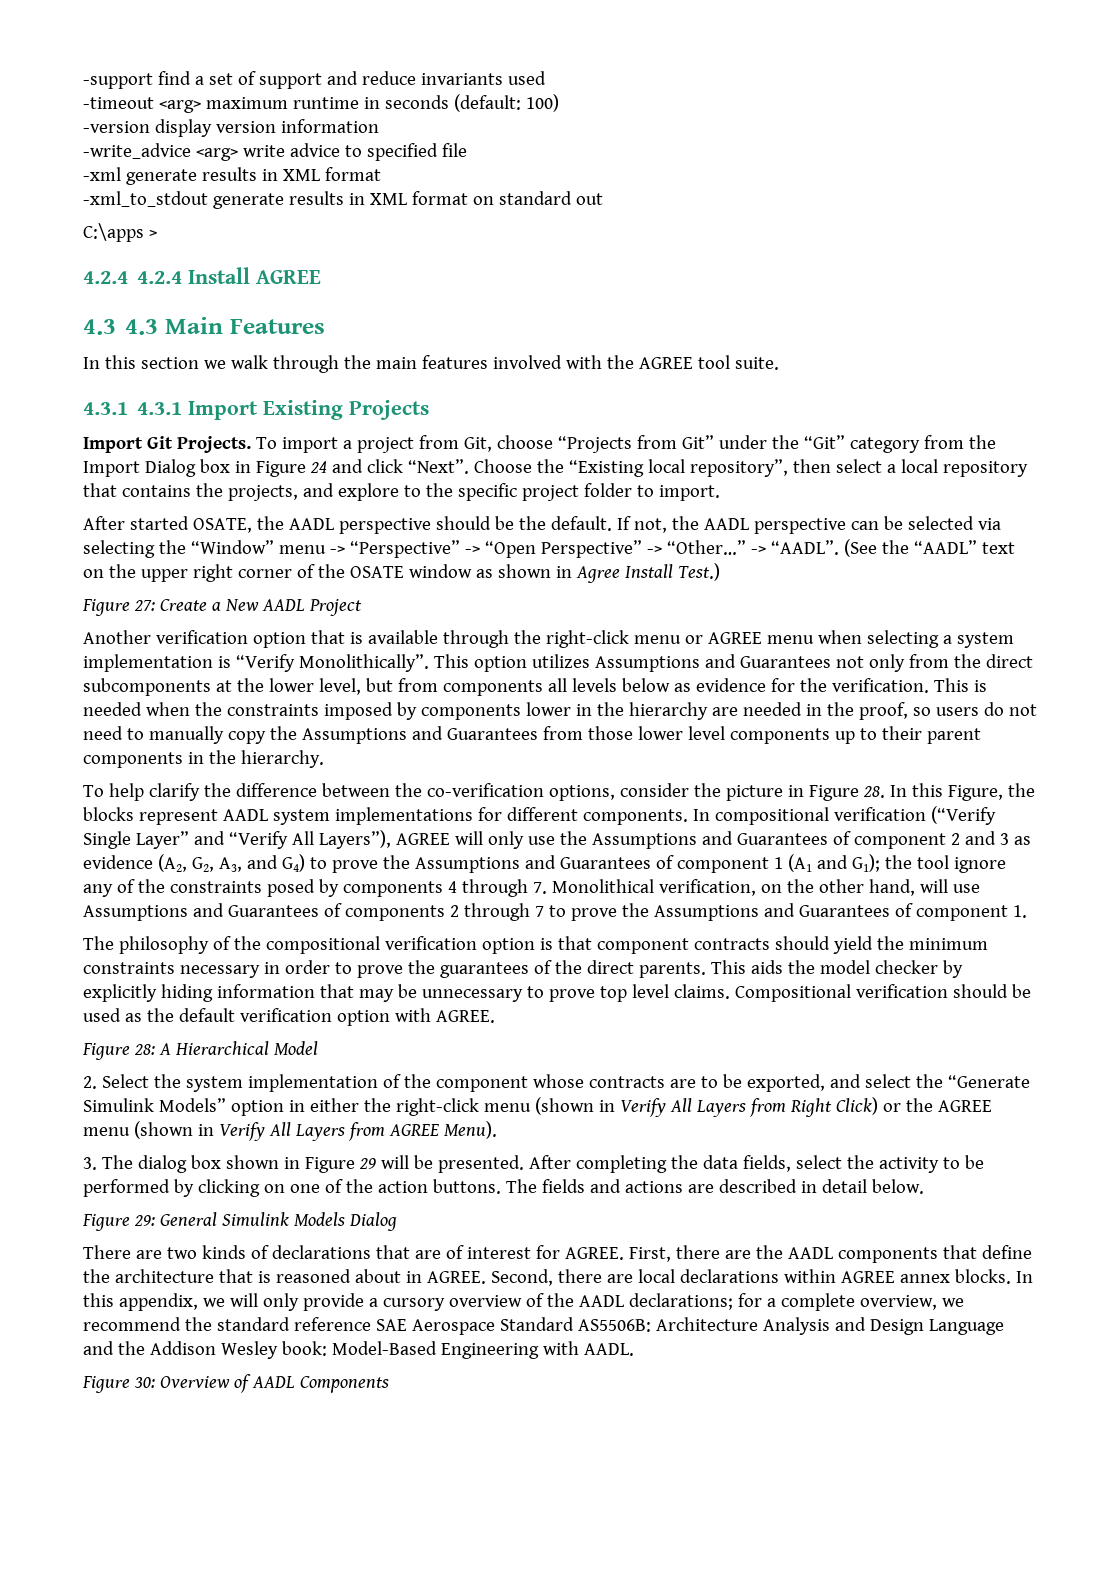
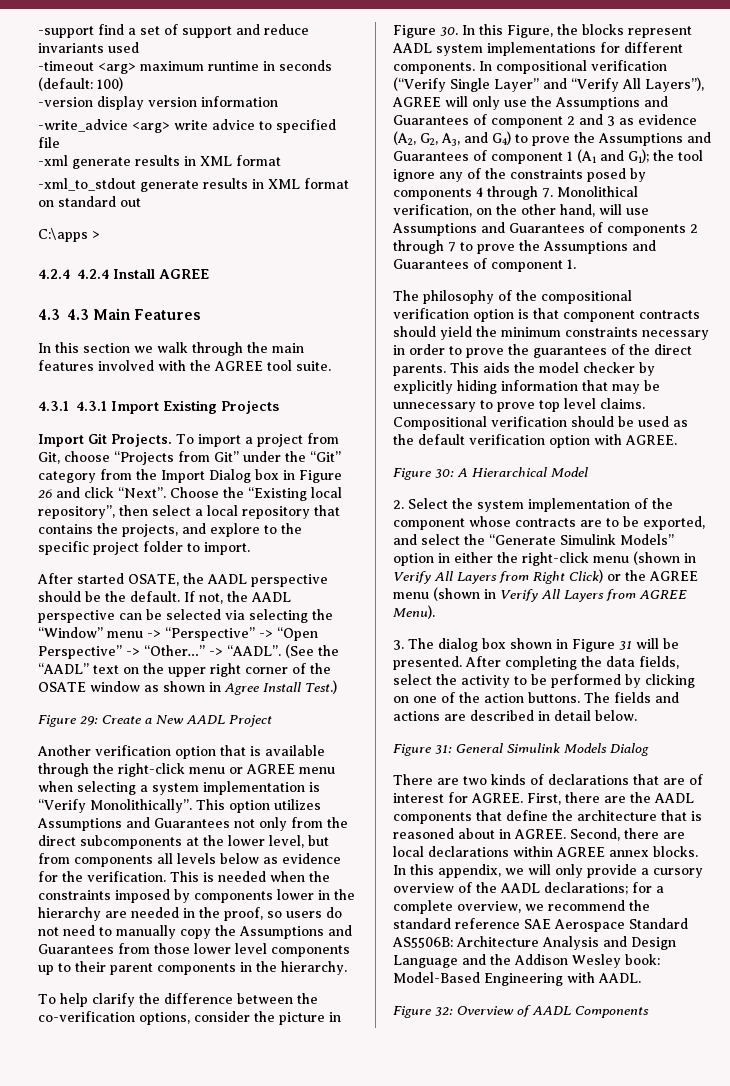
[309,461,327,473] 24 -> [38,489,52,498] 26
[133,600,155,611] 27: -> [80,716,98,726] 29:
[862,786,885,798] 28. -> [440,27,458,36] 30.
[133,1044,155,1055] 28: -> [435,469,454,478] 30:
[358,1158,376,1169] 29 -> [619,641,632,650] 31
[133,1215,155,1226] 29: -> [435,745,452,754] 31:
[133,1377,155,1388] 30: -> [435,1007,453,1016] 32:

